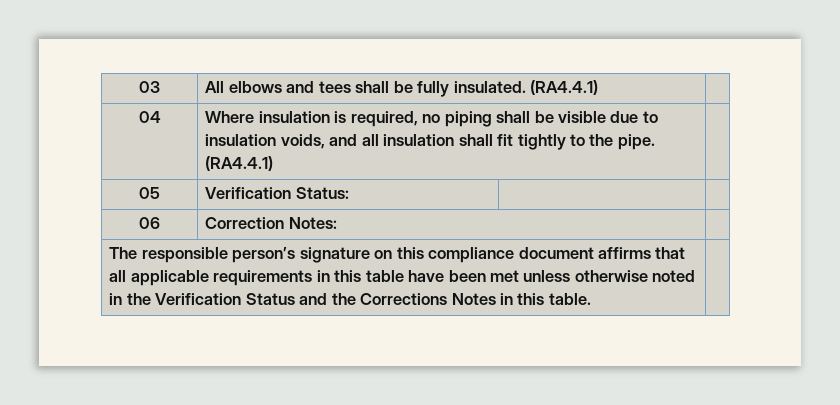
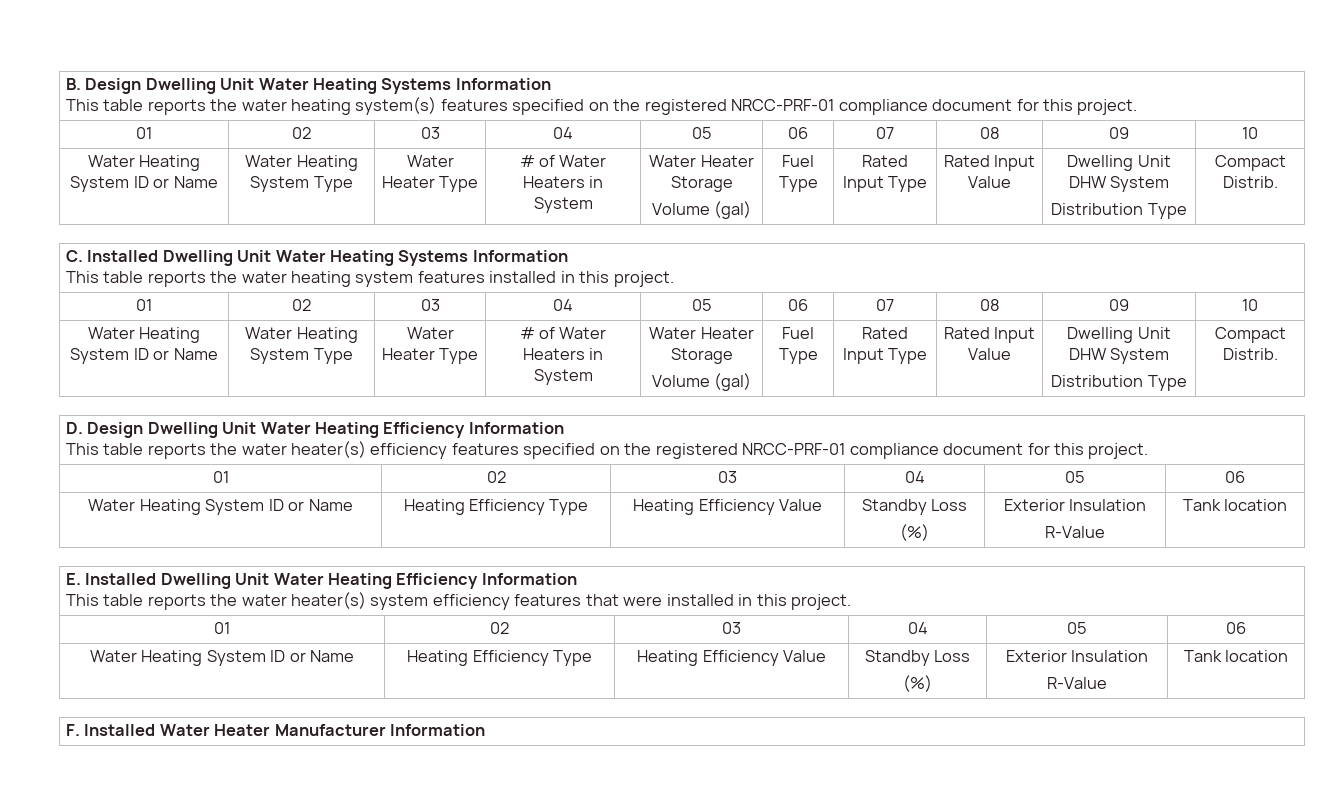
[139,81,160,93] [205,80,598,97] [138,111,161,123] [205,111,658,127] [205,134,655,150] [205,156,274,171] [139,187,160,199] [205,187,349,199] [139,217,160,229] [205,217,337,229] [109,247,686,263] [109,270,696,286] [109,293,591,305] 03 | All elbows and tees shall be fully insulated. (RA4.4.1) | // 04 | Where insulation is required, no piping shall be visible due to insulation voids, and all insulation shall fit tightly to the pipe. (RA4.4.1) | // 05 | Verification Status: | | // 06 | Correction Notes: | // The responsible person’s signature on this compliance document affirms that all applicable requirements in this table have been met unless otherwise noted in the Verification Status and the Corrections Notes in this table. | -> [65,78,551,94] [65,97,1138,115] [136,127,152,139] [292,127,311,139] [420,127,440,139] [553,127,573,139] [691,127,712,139] [788,127,808,139] [876,127,894,139] [979,127,1000,139] [1109,127,1129,139] [1242,127,1258,139] [87,155,201,171] [70,176,218,192] [245,155,358,171] [250,176,353,192] [406,155,454,167] [381,176,479,192] [519,155,607,167] [522,176,604,188] [533,197,593,213] [649,155,754,167] [670,176,733,192] [651,201,752,219] [782,155,814,167] [778,176,818,192] [862,155,908,167] [842,176,928,192] [943,155,1036,171] [968,176,1011,188] [1067,155,1171,171] [1068,176,1170,192] [1051,203,1187,219] [1214,155,1286,171] [1222,176,1278,188] [65,250,568,266] [65,271,674,287] [136,299,152,311] [292,299,311,311] [420,299,440,311] [553,299,573,311] [691,299,712,311] [788,299,808,311] [876,299,894,311] [979,299,1000,311] [1109,299,1129,311] [1242,299,1258,311] [87,327,201,343] [70,348,218,364] [245,327,358,343] [250,348,353,364] [406,327,454,339] [381,348,479,364] [519,327,607,339] [522,348,604,360] [533,369,593,385] [649,327,754,339] [670,348,733,364] [651,373,752,391] [782,327,814,339] [778,348,818,364] [862,327,908,339] [842,348,928,364] [943,327,1036,343] [968,348,1011,360] [1067,327,1171,343] [1068,348,1170,364] [1051,375,1187,391] [1214,327,1286,343] [1222,348,1278,360] [65,422,564,438] [65,441,1149,459] [212,471,229,483] [486,471,506,483] [718,471,737,483] [904,471,925,483] [1065,471,1085,483] [1225,471,1245,483] [88,499,353,515] [403,499,589,515] [633,499,822,515] [861,499,968,515] [900,524,929,541] [1003,499,1147,511] [1045,526,1105,538] [1182,499,1288,511] [65,573,577,589] [65,592,852,610] [214,622,230,634] [490,622,509,634] [722,622,741,634] [907,622,928,634] [1067,622,1087,634] [1226,622,1246,634] [89,650,355,666] [407,650,592,666] [637,650,826,666] [864,650,971,666] [903,675,932,692] [1005,650,1149,662] [1047,677,1107,689] [1183,650,1289,662] [65,724,485,736] B. Design Dwelling Unit Water Heating Systems Information // This table reports the water heating system(s) features specified on the registered NRCC-PRF-01 compliance document for this project. // 01 | 02 | 03 | 04 | 05 | 06 | 07 | 08 | 09 | 10 // Water Heating System ID or Name | Water Heating System Type | Water Heater Type | # of Water Heaters in System | Water Heater Storage // Volume (gal) | Fuel Type | Rated Input Type | Rated Input Value | Dwelling Unit DHW System // Distribution Type | Compact Distrib. // C. Installed Dwelling Unit Water Heating Systems Information // This table reports the water heating system features installed in this project. // 01 | 02 | 03 | 04 | 05 | 06 | 07 | 08 | 09 | 10 // Water Heating System ID or Name | Water Heating System Type | Water Heater Type | # of Water Heaters in System | Water Heater Storage // Volume (gal) | Fuel Type | Rated Input Type | Rated Input Value | Dwelling Unit DHW System // Distribution Type | Compact Distrib. // D. Design Dwelling Unit Water Heating Efficiency Information // This table reports the water heater(s) efficiency features specified on the registered NRCC-PRF-01 compliance document for this project. // 01 | 02 | 03 | 04 | 05 | 06 // Water Heating System ID or Name | Heating Efficiency Type | Heating Efficiency Value | Standby Loss // (%) | Exterior Insulation // R-Value | Tank location // E. Installed Dwelling Unit Water Heating Efficiency Information // This table reports the water heater(s) system efficiency features that were installed in this project. // 01 | 02 | 03 | 04 | 05 | 06 // Water Heating System ID or Name | Heating Efficiency Type | Heating Efficiency Value | Standby Loss // (%) | Exterior Insulation // R-Value | Tank location // F. Installed Water Heater Manufacturer Information

